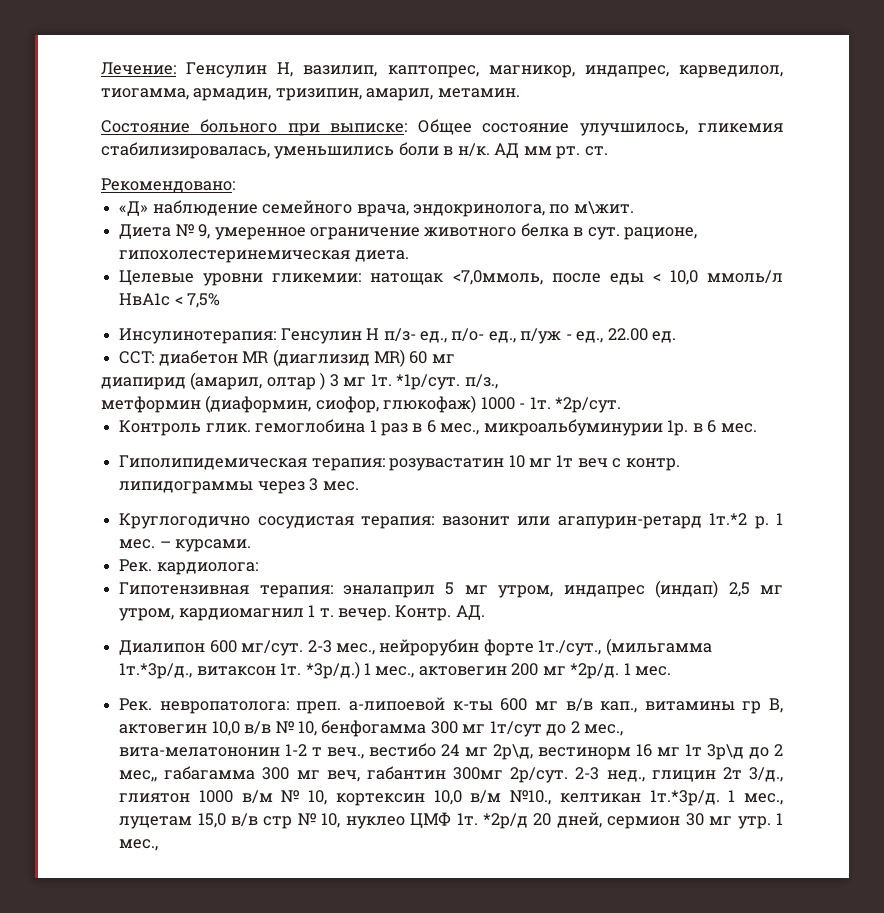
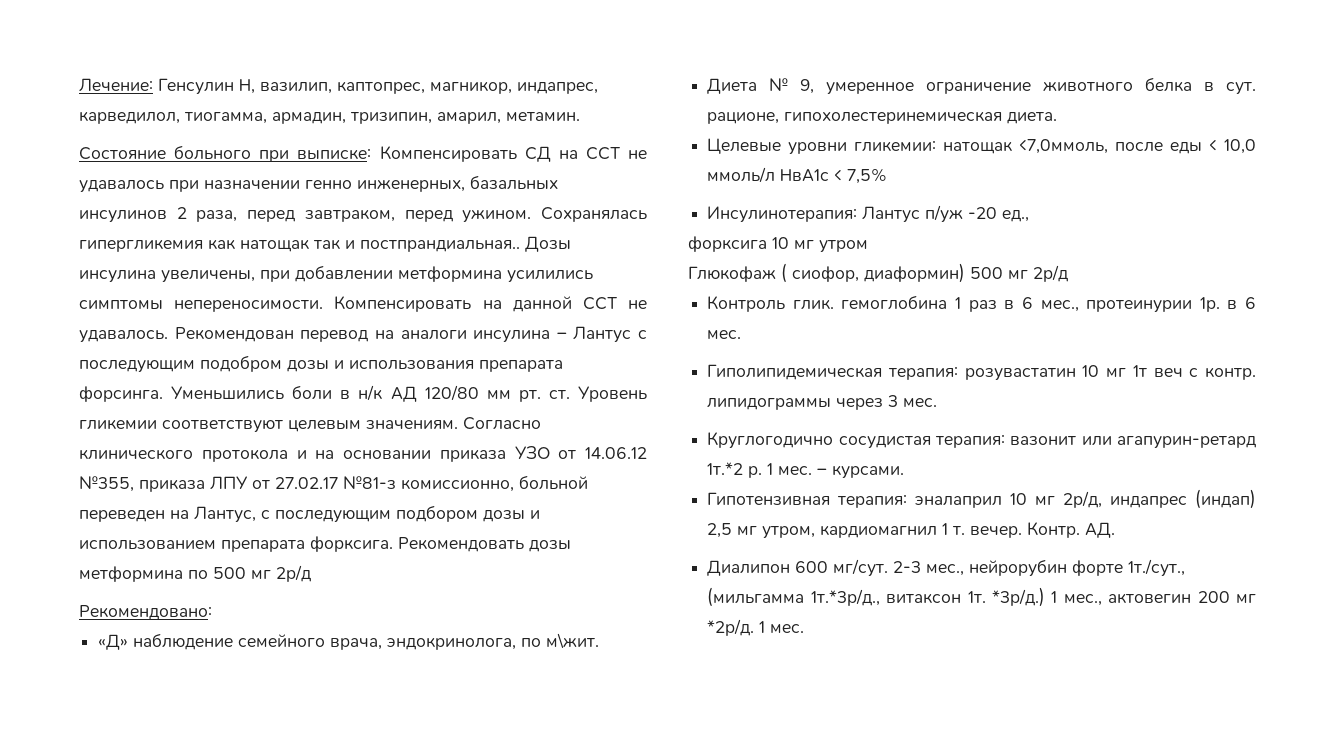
[417,119,784,136] [101,142,608,159] Общее состояние улучшилось, гликемия стабилизировалась, уменьшились боли в н/к. АД мм рт. ст. -> [379,145,647,162] [79,175,558,193] [79,207,647,223] [79,236,571,252] [79,265,593,283] [79,295,648,312] [79,326,647,343] [79,355,563,373] [79,385,648,402] [79,417,541,433] [79,446,647,462] [79,475,588,492] [79,505,540,523] [79,536,571,552] [79,565,311,582] Компенсировать СД на ССТ не удавалось при назначении генно инженерных, базальных инсулинов 2 раза, перед завтраком, перед ужином. Сохранялась гипергликемия как натощак так и постпрандиальная.. Дозы инсулина увеличены, при добавлении метформина усилились симптомы непереносимости. Компенсировать на данной ССТ не удавалось. Рекомендован перевод на аналоги инсулина – Лантус с последующим подобром дозы и использования препарата форсинга. Уменьшились боли в н/к АД 120/80 мм рт. ст. Уровень гликемии соответствуют целевым значениям. Согласно клинического протокола и на основании приказа УЗО от 14.06.12 №355, приказа ЛПУ от 27.02.17 №81-з комиссионно, больной переведен на Лантус, с последующим подбором дозы и использованием препарата форксига. Рекомендовать дозы метформина по 500 мг 2р/д
[280,328,677,344] [119,349,455,367] [101,372,498,390] [101,395,622,413] Генсулин Н п/з- ед., п/о- ед., п/уж - ед., 22.00 ед. // ССТ: диабетон МR (диаглизид МR) 60 мг // диапирид (амарил, олтар ) 3 мг 1т. *1р/сут. п/з., // метформин (диаформин, сиофор, глюкофаж) 1000 - 1т. *2р/сут. -> [862,205,1030,223] [688,236,868,253] [688,263,1068,283] Лантус п/уж -20 ед., // форксига 10 мг утром // Глюкофаж ( сиофор, диаформин) 500 мг 2р/д
[483,419,663,436] микроальбуминурии -> [1086,300,1193,313] протеинурии
[119,559,258,575] // Рек. кардиолога: -> (905, 472) none
[445,582,554,598] 5 мг утром, -> [1010,491,1103,508] 10 мг 2р/д,
[119,697,783,714] [119,720,624,737] [119,743,784,760] [119,766,783,783] [119,790,783,806] [119,812,784,829] [119,839,159,851] // Рек. невропатолога: преп. а-липоевой к-ты 600 мг в/в кап., витамины гр В, актовегин 10,0 в/в № 10, бенфогамма 300 мг 1т/сут до 2 мес., вита-мелатононин 1-2 т веч., вестибо 24 мг 2р\д, вестинорм 16 мг 1т 3р\д до 2 мес,, габагамма 300 мг веч, габантин 300мг 2р/сут. 2-3 нед., глицин 2т 3/д., глиятон 1000 в/м № 10, кортексин 10,0 в/м №10., келтикан 1т.*3р/д. 1 мес., луцетам 15,0 в/в стр № 10, нуклео ЦМФ 1т. *2р/д 20 дней, сермион 30 мг утр. 1 мес., -> (805, 628) none

